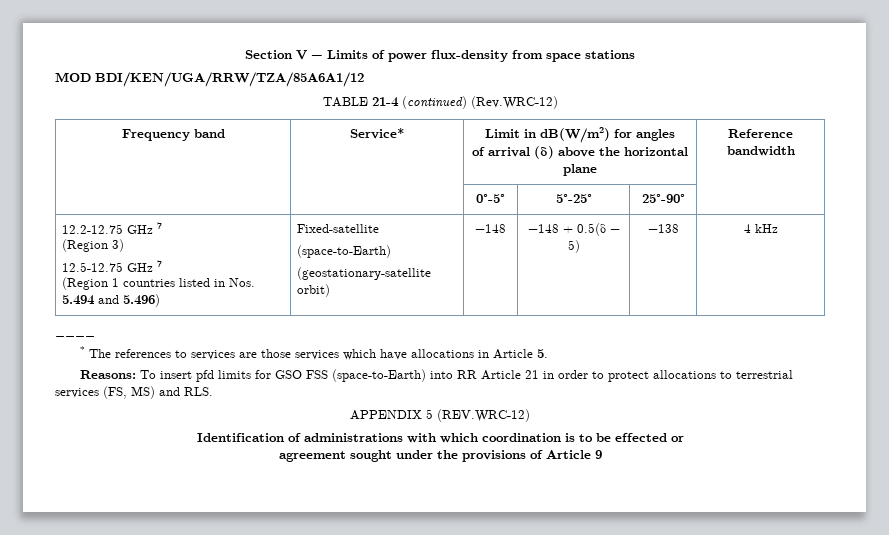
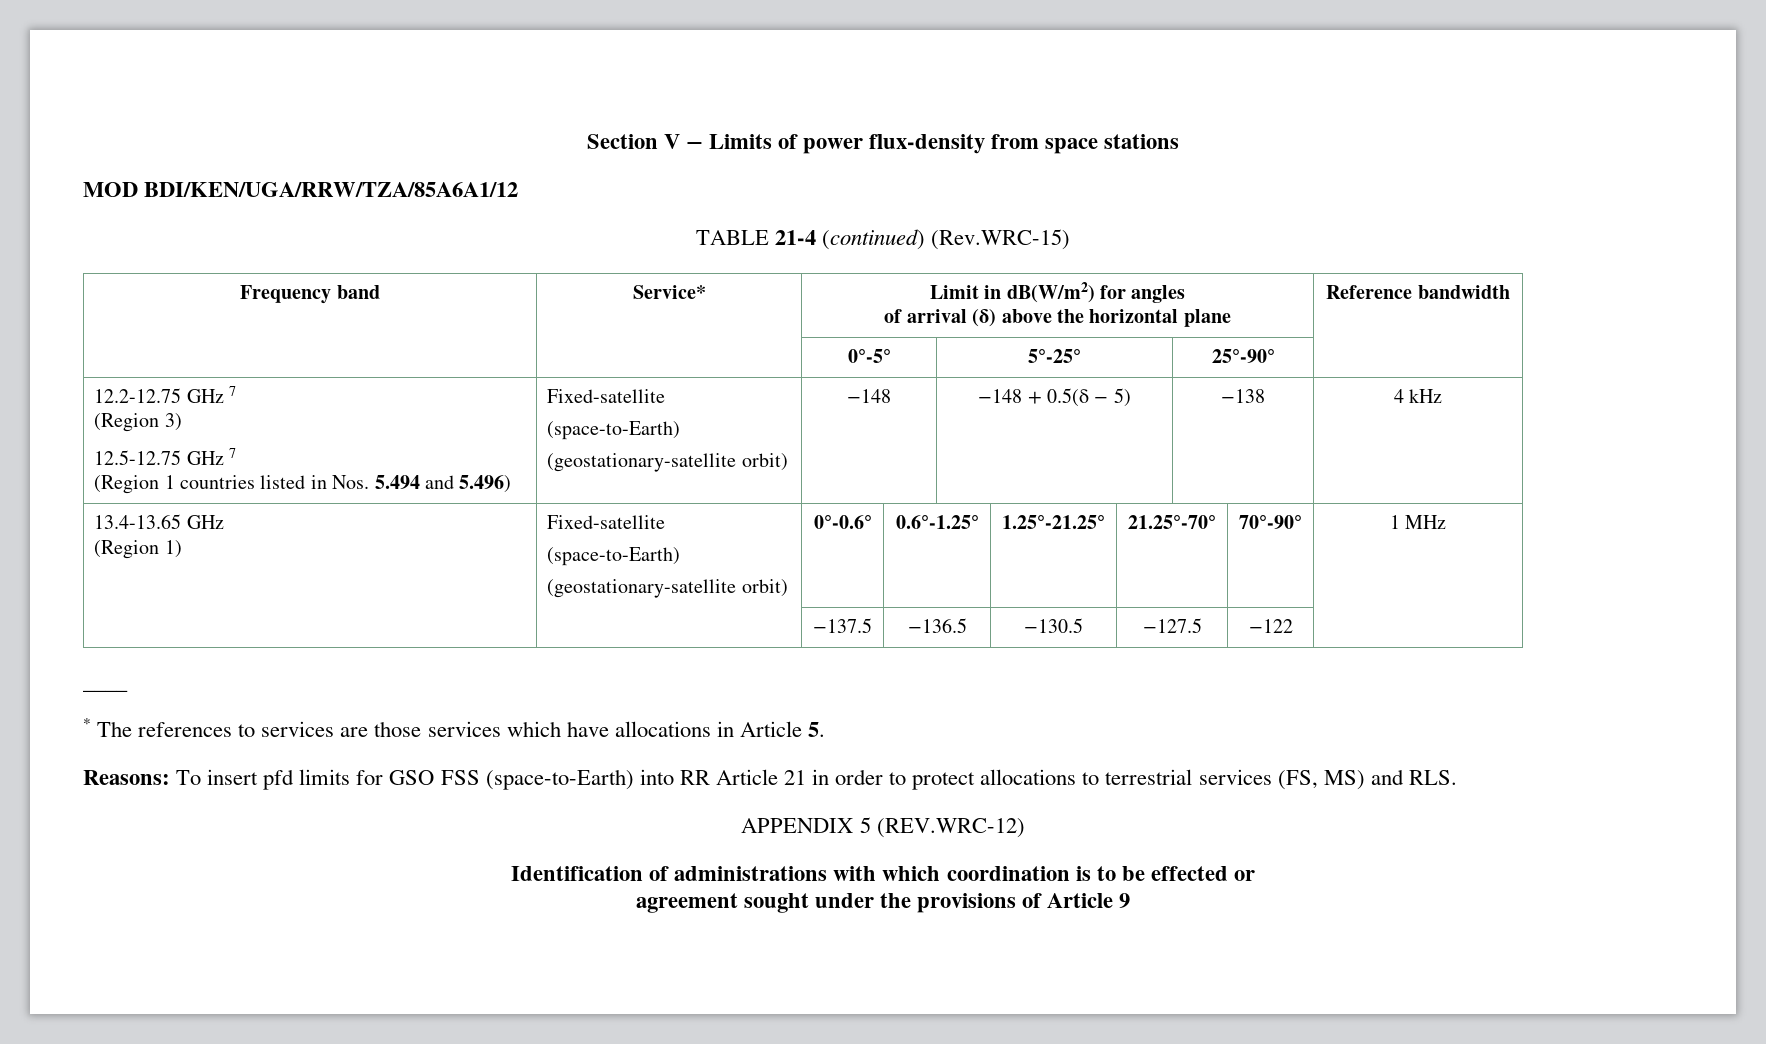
[470,96,558,109] (Rev.WRC-12) -> [931,229,1071,250] (Rev.WRC-15)
(778, 228) none -> [94,514,224,529] [94,540,182,559] [547,515,666,529] [547,547,681,566] [547,579,788,598] [813,515,872,529] [895,515,979,529] [1002,515,1105,529] [1128,515,1216,529] [1239,515,1302,529] [1389,515,1447,529] [813,618,872,633] [907,618,967,633] [1024,618,1083,633] [1142,618,1202,633] [1248,619,1293,633] // 13.4-13.65 GHz // (Region 1) | Fixed-satellite // (space-to-Earth) // (geostationary-satellite orbit) | 0°-0.6° | 0.6°-1.25° | 1.25°-21.25° | 21.25°-70° | 70°-90° | 1 MHz // | | −137.5 | −136.5 | −130.5 | −127.5 | −122 |

